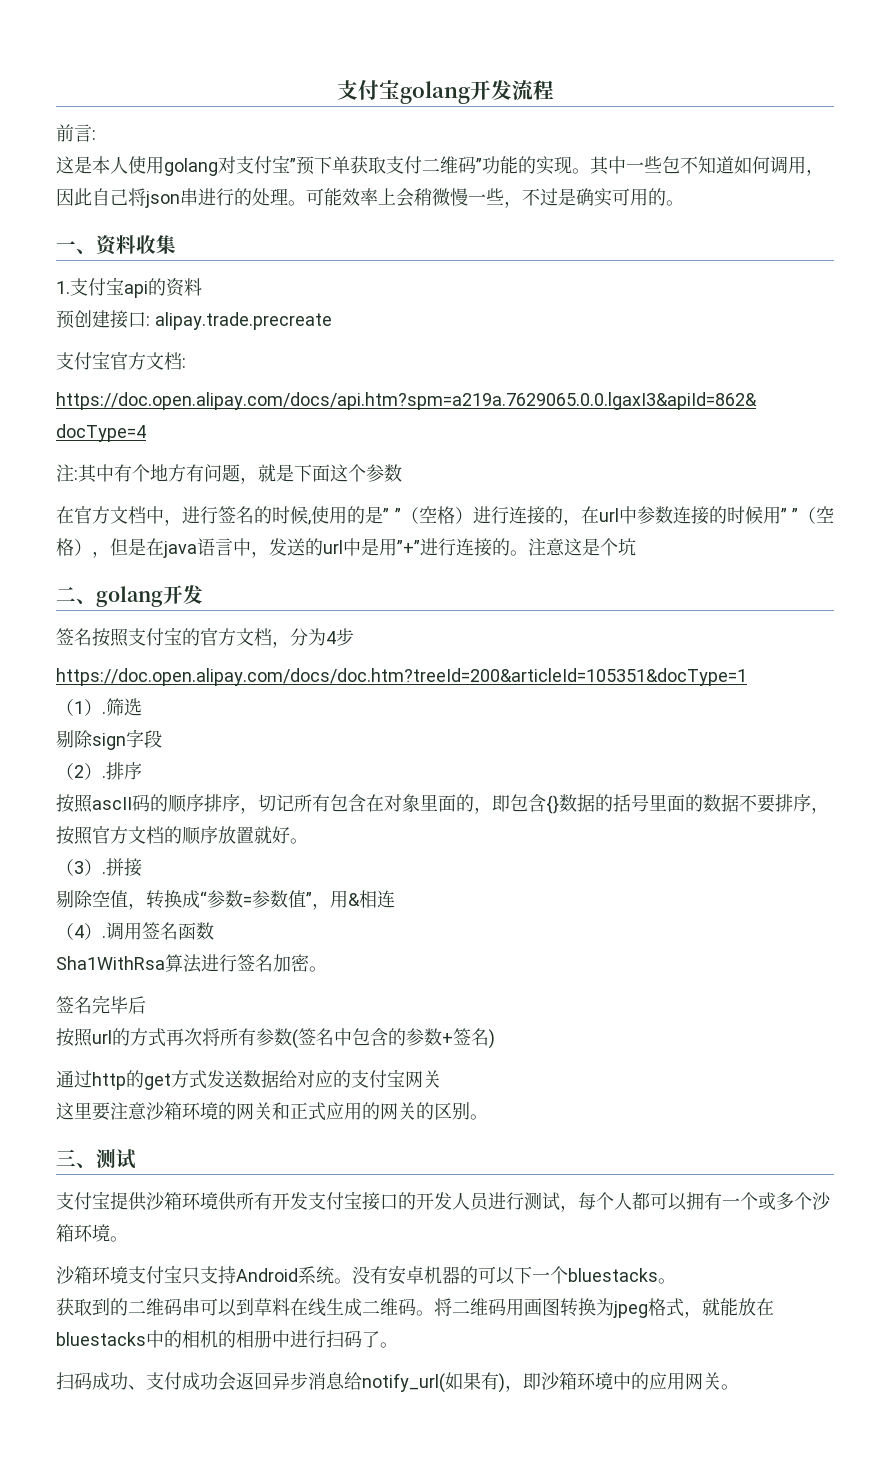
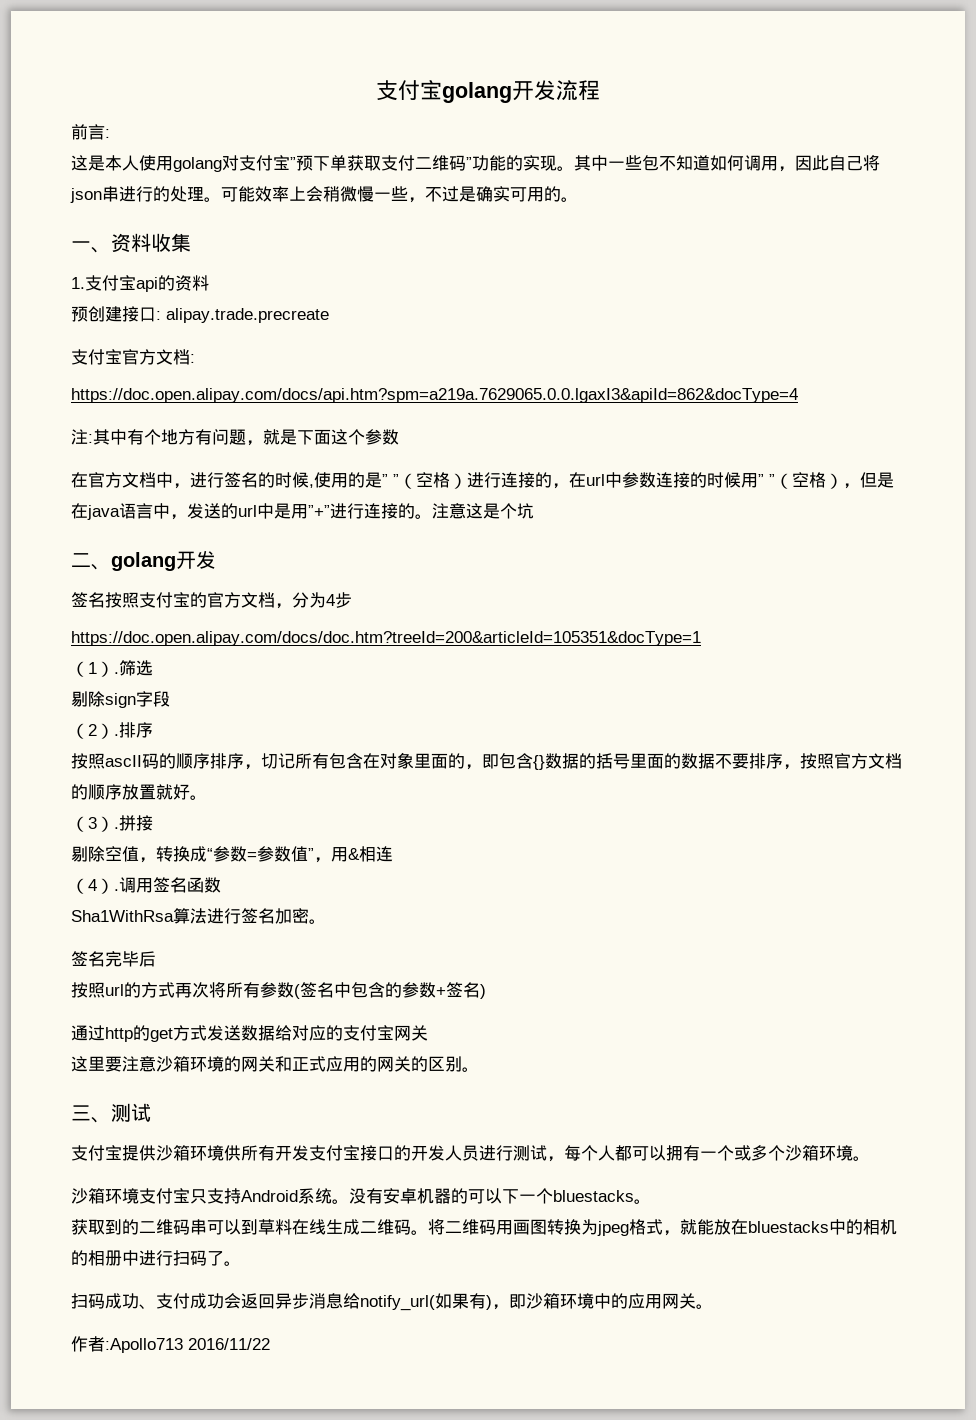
(739, 1387) none -> [71,1336,270,1353] // 作者:Apollo713 2016/11/22

